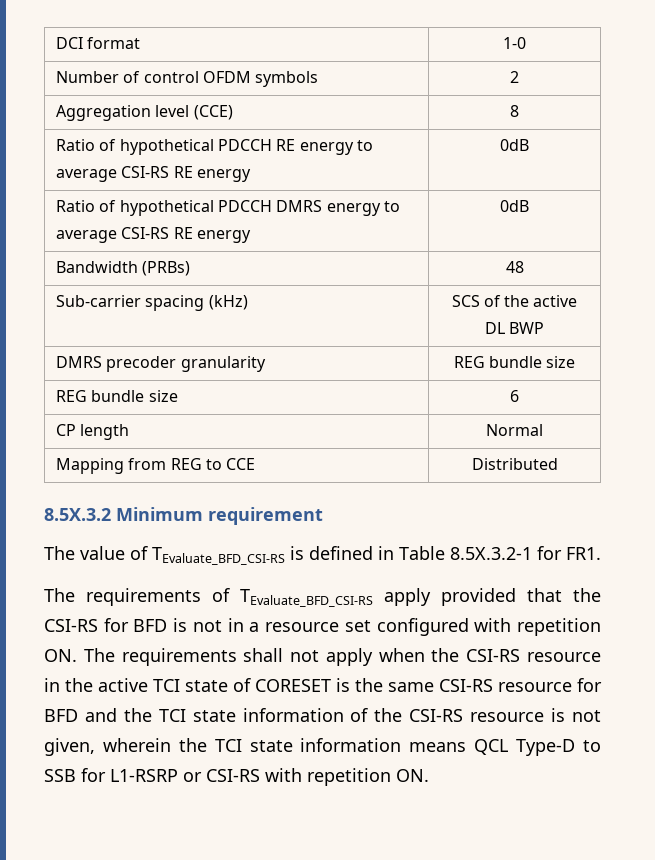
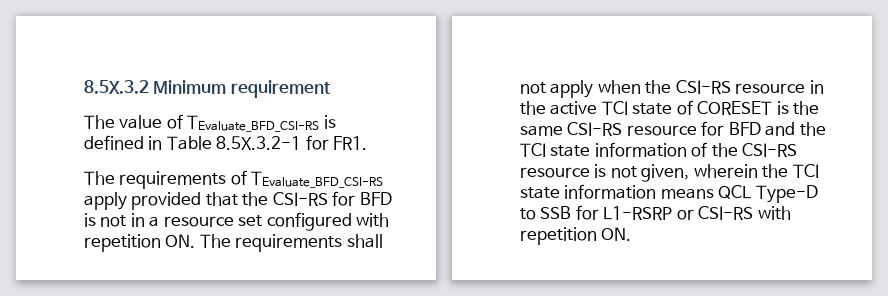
[56,37,141,49] [503,37,526,49] [56,71,319,87] [510,71,519,83] [56,105,233,121] [510,105,519,117] [56,139,373,155] [56,166,251,182] [500,139,529,151] [56,200,400,216] [56,227,251,243] [500,200,529,212] [56,261,191,276] [505,261,524,273] [56,295,248,311] [451,295,578,307] [484,322,545,334] [56,356,266,372] [453,356,576,368] [56,390,178,402] [510,390,519,402] [56,424,130,440] [486,424,543,436] [56,458,256,474] [471,458,558,470] DCI format | 1-0 // Number of control OFDM symbols | 2 // Aggregation level (CCE) | 8 // Ratio of hypothetical PDCCH RE energy to average CSI-RS RE energy | 0dB // Ratio of hypothetical PDCCH DMRS energy to average CSI-RS RE energy | 0dB // Bandwidth (PRBs) | 48 // Sub-carrier spacing (kHz) | SCS of the active DL BWP // DMRS precoder granularity | REG bundle size // REG bundle size | 6 // CP length | Normal // Mapping from REG to CCE | Distributed // -> (84, 87) none

